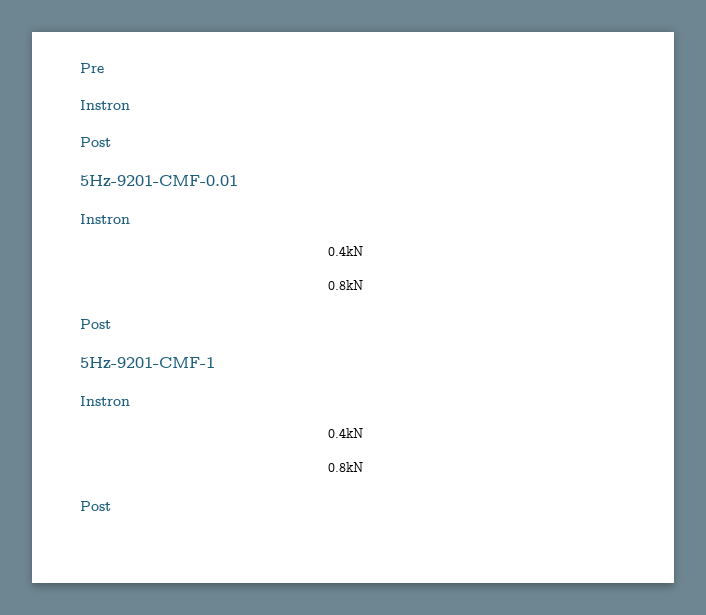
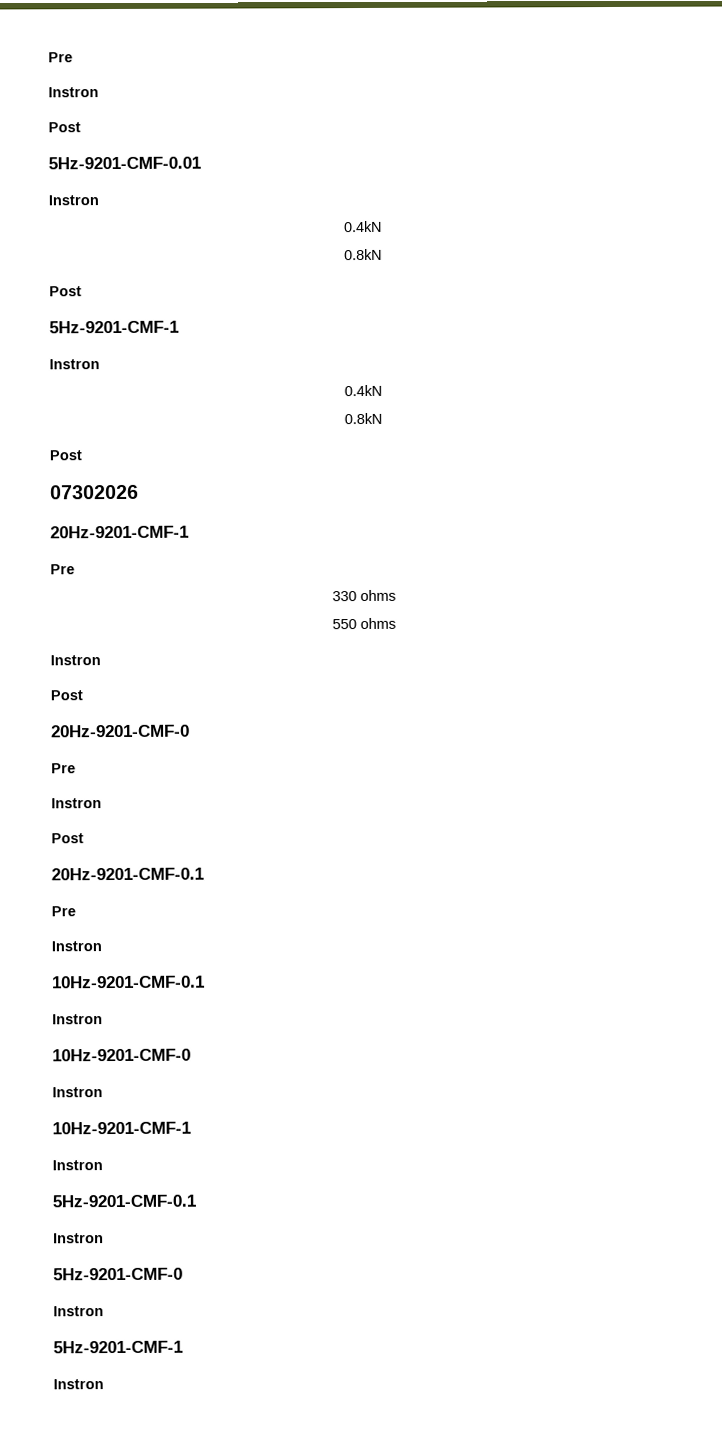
(111, 506) none -> [50,484,139,500] [50,525,189,539] [50,564,75,575] [331,589,396,602] [331,617,396,630] [50,655,101,666] [50,690,83,701] [51,724,190,738] [51,763,76,774] [51,798,102,809] [51,833,84,844] [51,867,204,881] [51,906,76,917] [51,941,102,952] [52,975,205,989] [52,1014,103,1025] [52,1048,191,1062] [52,1087,103,1098] [52,1121,191,1135] [52,1160,103,1171] [52,1194,196,1208] [53,1233,104,1244] [53,1267,183,1281] [53,1306,104,1317] [53,1340,183,1354] [53,1379,104,1390] // 07302026 // 20Hz-9201-CMF-1 // Pre // 330 ohms // 550 ohms // Instron // Post // 20Hz-9201-CMF-0 // Pre // Instron // Post // 20Hz-9201-CMF-0.1 // Pre // Instron // 10Hz-9201-CMF-0.1 // Instron // 10Hz-9201-CMF-0 // Instron // 10Hz-9201-CMF-1 // Instron // 5Hz-9201-CMF-0.1 // Instron // 5Hz-9201-CMF-0 // Instron // 5Hz-9201-CMF-1 // Instron

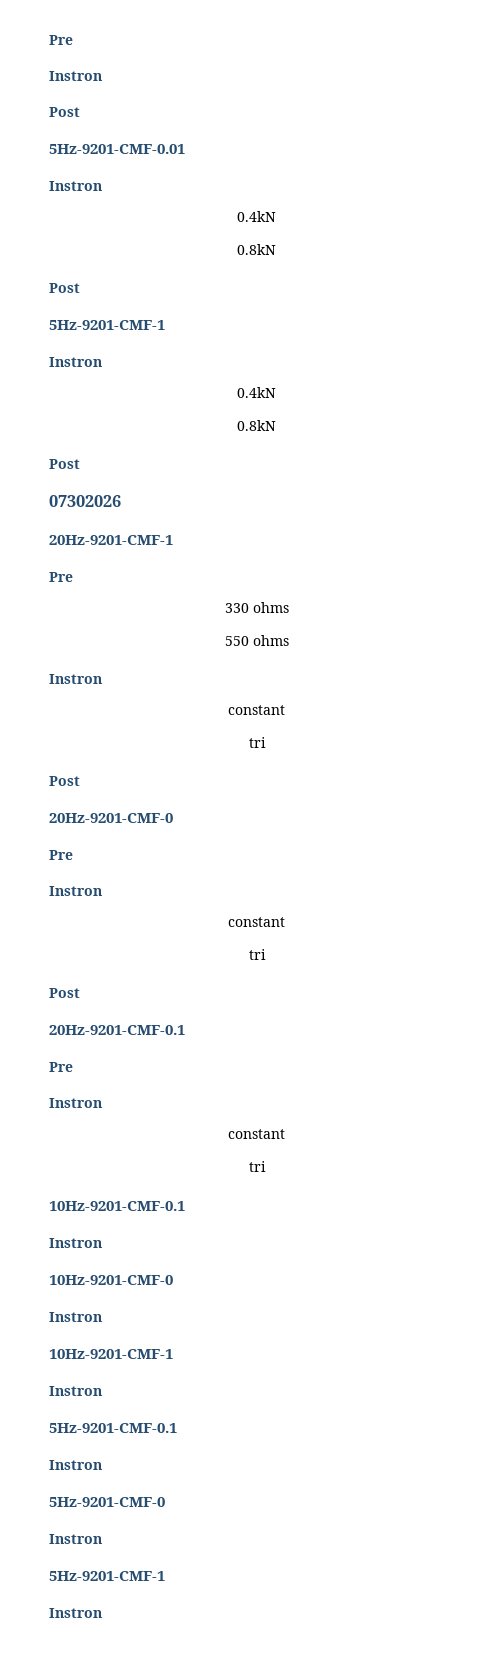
(101, 660) none -> [228,705,285,715] [248,737,266,748] // constant // tri
(102, 803) none -> [228,917,285,927] [248,949,266,960] // constant // tri
(102, 946) none -> [228,1129,285,1139] [248,1161,266,1172] // constant // tri

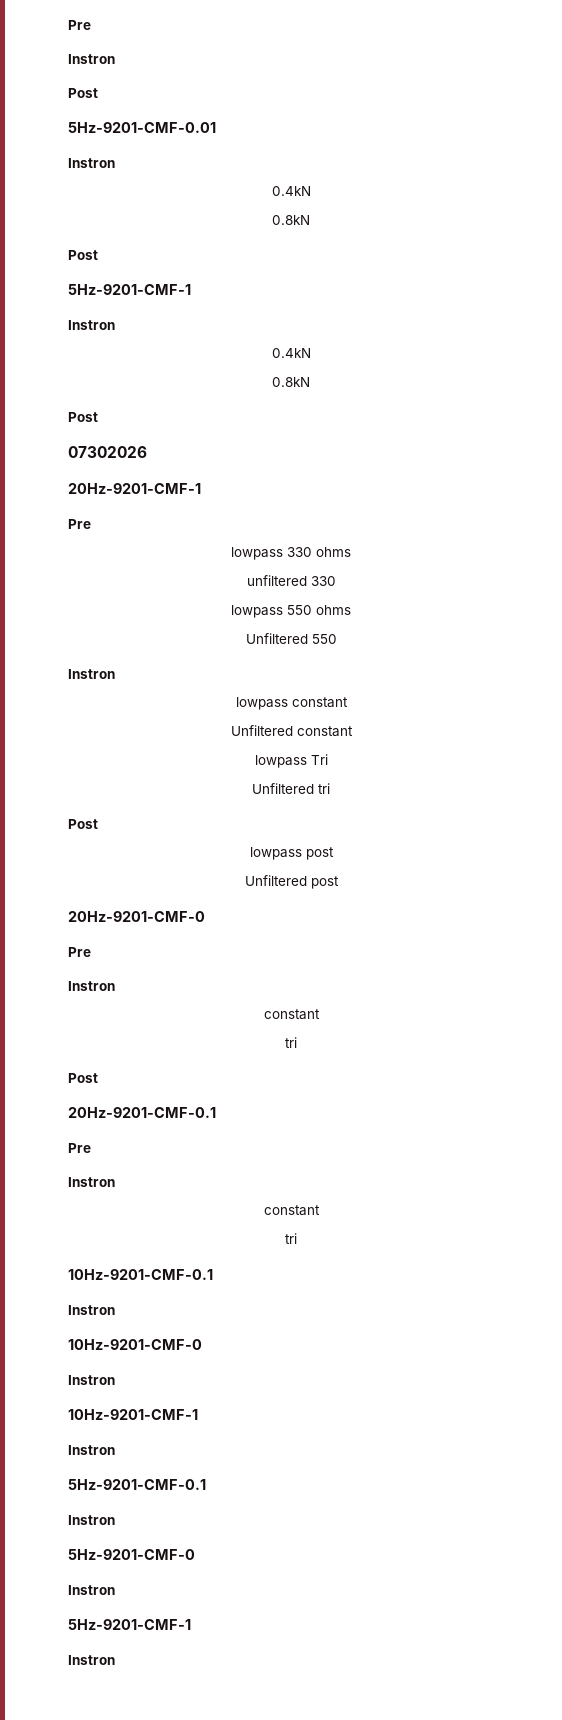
(73, 577) none -> [231,547,283,560] lowpass
(289, 607) none -> [246,575,336,586] [231,605,283,618] unfiltered 330 // lowpass
[49,674,102,684] [228,705,285,715] [248,737,266,748] [49,776,80,786] // Instron // constant // tri // Post -> [245,633,337,644] [68,669,115,679] [235,697,348,710] [230,725,353,737] [254,754,328,768] [252,783,330,794] [68,819,98,829] [249,847,334,860] [244,875,339,889] // Unfiltered 550 // Instron // lowpass constant // Unfiltered constant // lowpass Tri // Unfiltered tri // Post // lowpass post // Unfiltered post

